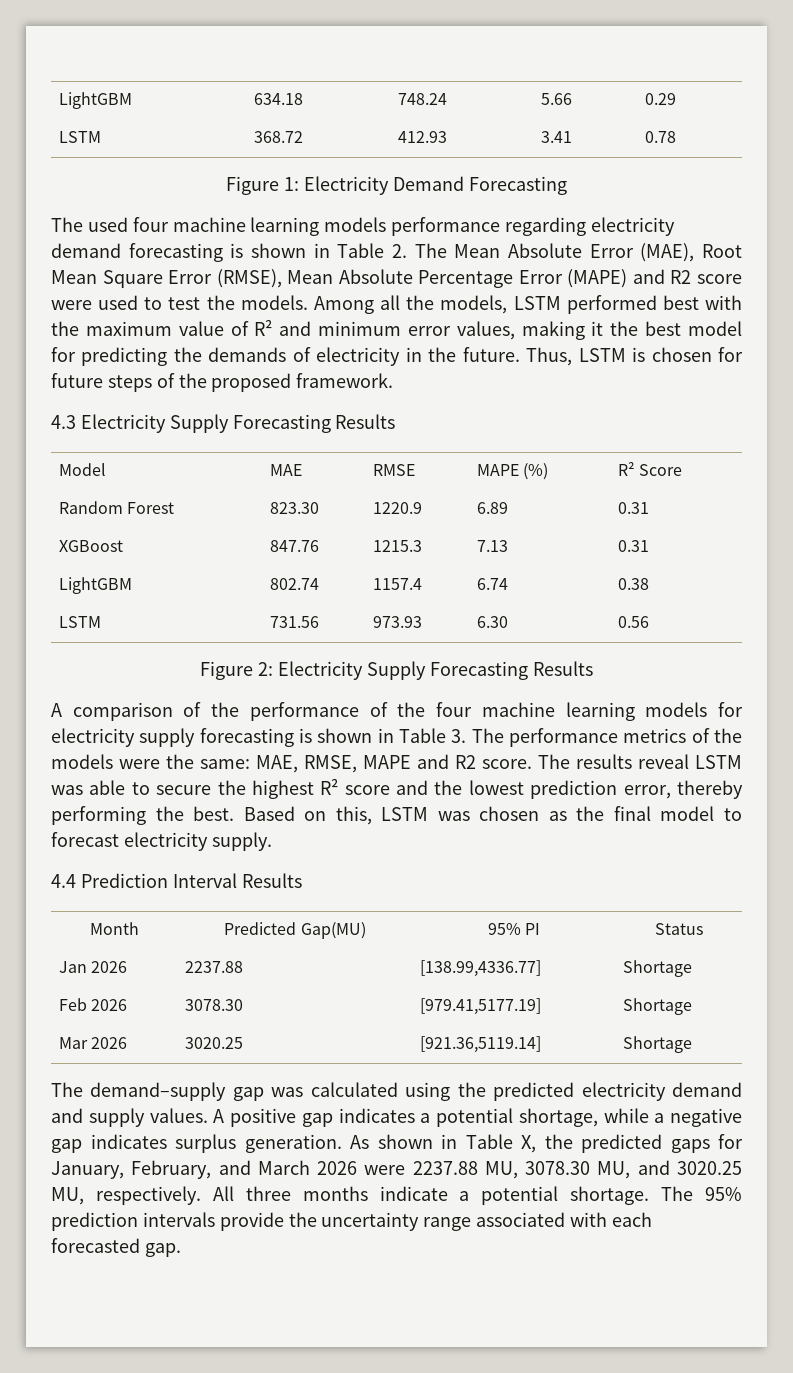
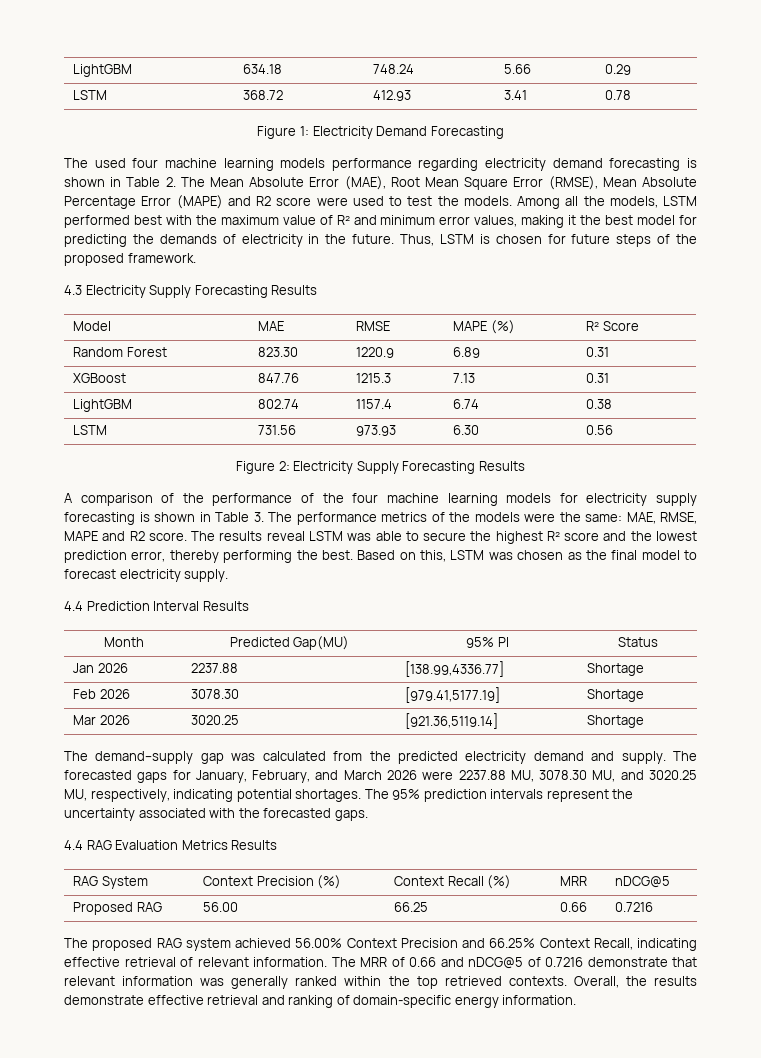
[405,1082,451,1101] using -> [333,751,363,761] from
[88,1108,742,1127] [51,1134,662,1153] supply values. A positive gap indicates a potential shortage, while a negative gap indicates surplus generation. As shown in Table X, the predicted -> [621,751,697,764] [64,770,132,780] supply. The forecasted
[95,1186,650,1205] respectively. All three months indicate a potential shortage. -> [90,789,362,802] respectively, indicating potential shortages.
[219,1212,284,1231] provide -> [546,789,609,802] represent
[423,1217,472,1231] range -> (135, 814) none
[611,1212,652,1227] [51,1238,181,1257] each forecasted gap. -> [238,808,368,821] [64,840,278,850] [73,876,148,889] [203,875,342,889] [394,875,512,889] [560,876,588,886] [615,876,671,888] [73,902,162,915] [203,902,239,912] [394,902,429,912] [560,902,588,912] [615,902,654,912] [64,938,697,951] [64,957,697,969] [64,976,697,989] [64,995,577,1008] the forecasted gaps. // 4.4 RAG Evaluation Metrics Results // RAG System | Context Precision (%) | Context Recall (%) | MRR | nDCG@5 // Proposed RAG | 56.00 | 66.25 | 0.66 | 0.7216 // The proposed RAG system achieved 56.00% Context Precision and 66.25% Context Recall, indicating effective retrieval of relevant information. The MRR of 0.66 and nDCG@5 of 0.7216 demonstrate that relevant information was generally ranked within the top retrieved contexts. Overall, the results demonstrate effective retrieval and ranking of domain-specific energy information.

